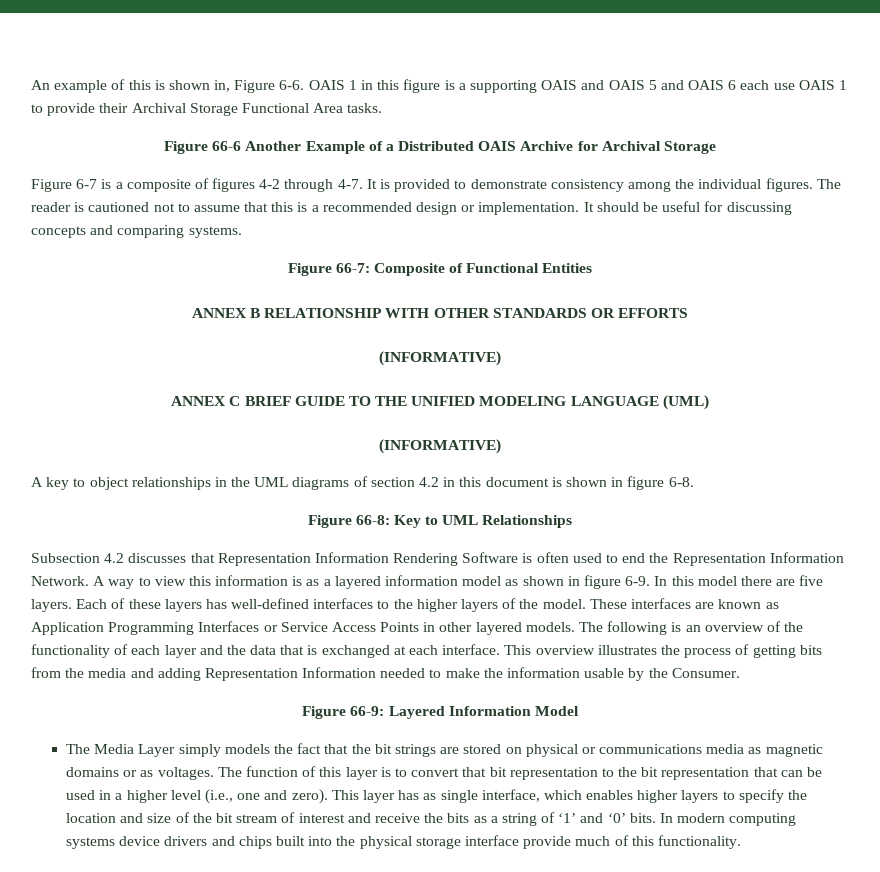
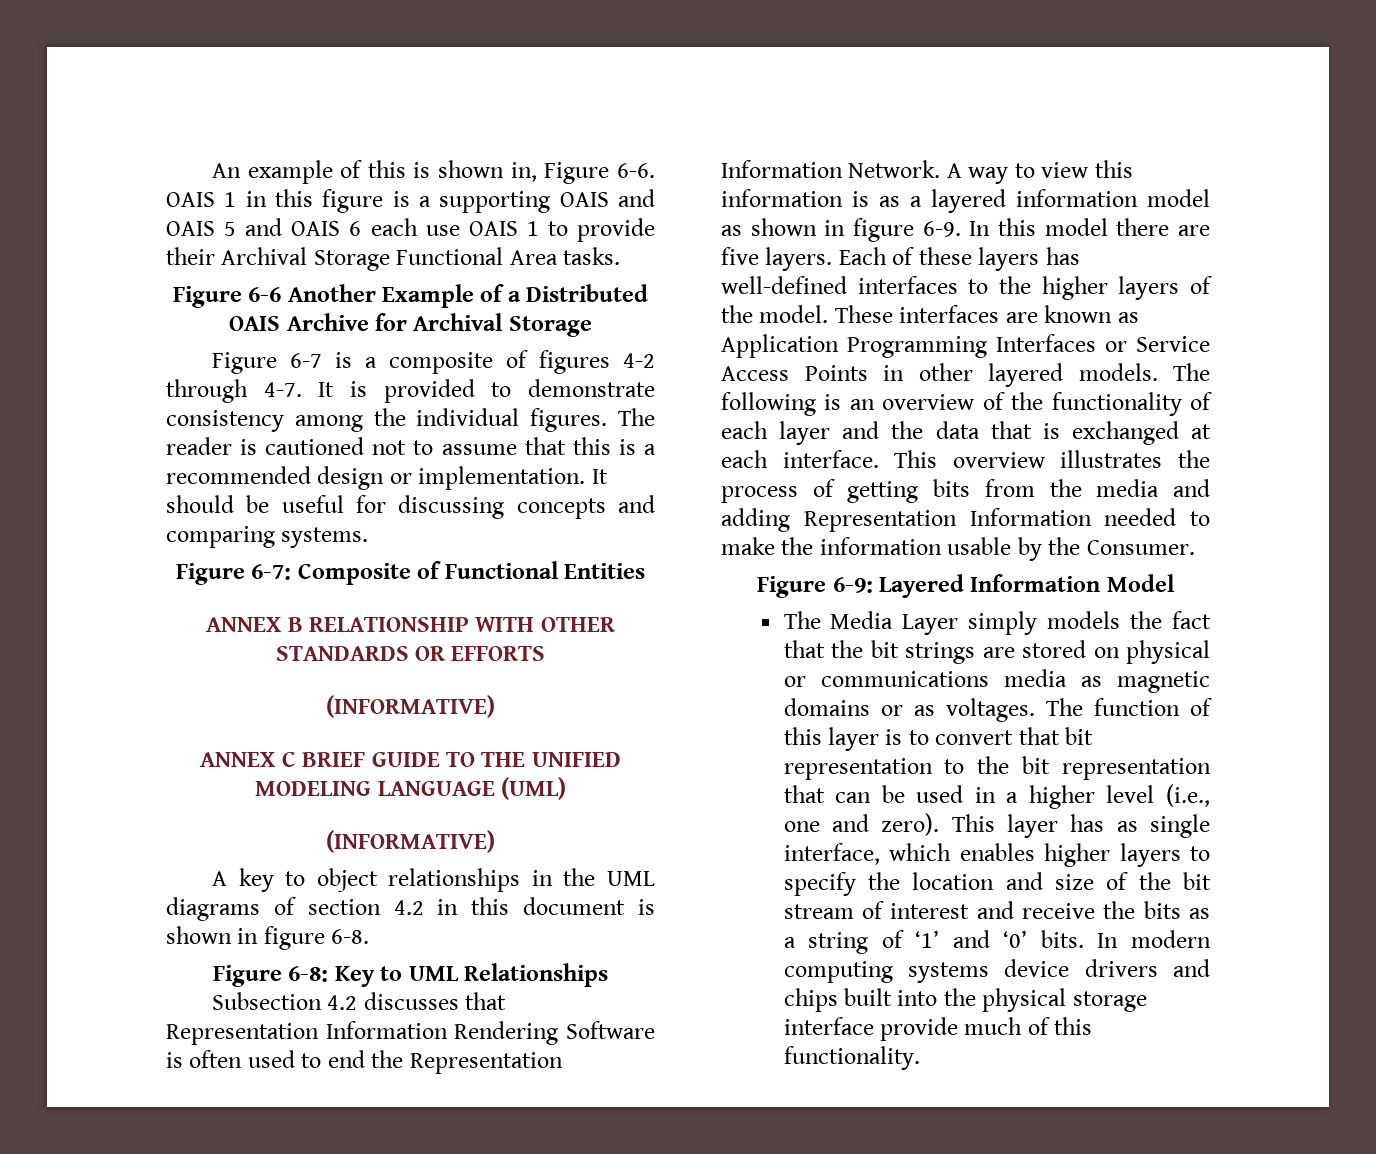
[212,141,242,151] 66-6 -> [248,287,282,302] 6-6
[335,263,370,273] 66-7: -> [251,564,292,580] 6-7:
[355,515,390,525] 66-8: -> [288,966,329,982] 6-8:
[350,706,385,716] 66-9: -> [832,577,873,593] 6-9:

